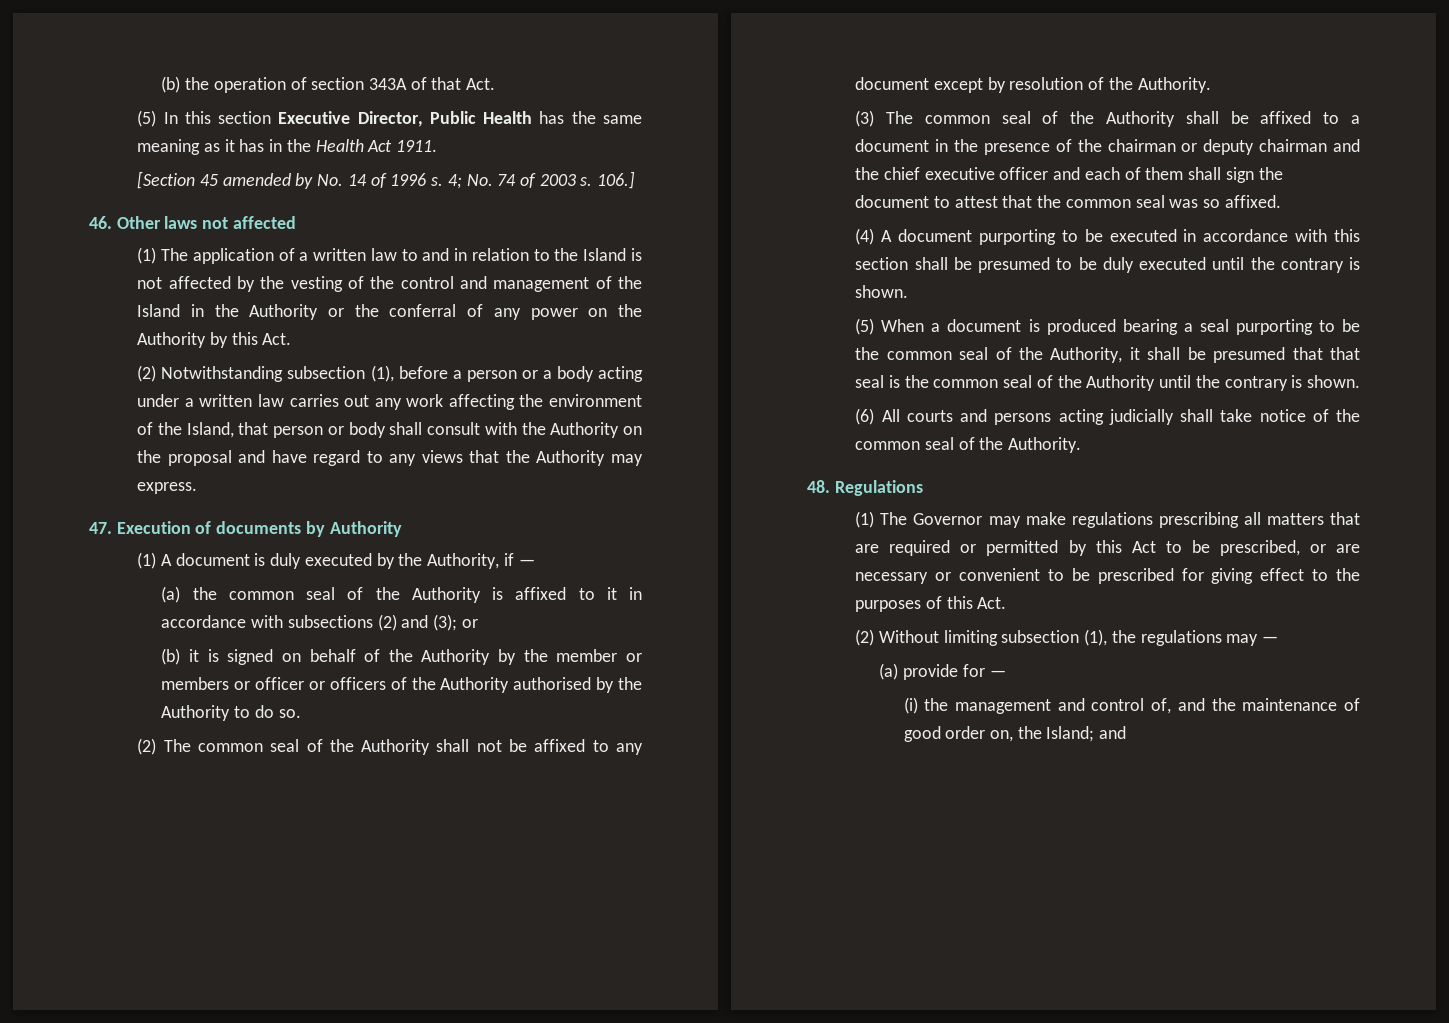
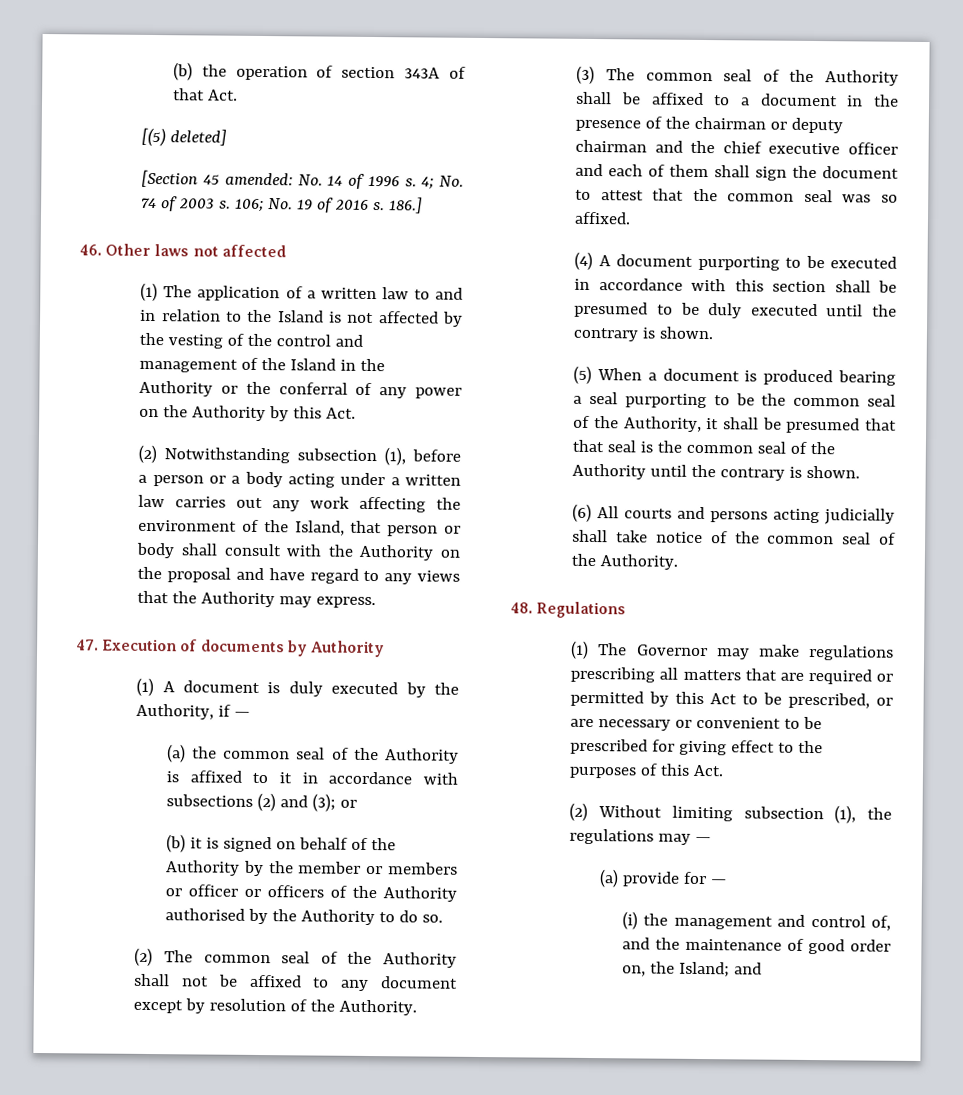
[137,110,642,127] [137,139,438,155] (5) In this section Executive Director, Public Health has the same meaning as it has in the Health Act 1911. -> [141,127,228,147] [(5) deleted]
[222,173,314,189] amended by -> [224,172,293,186] amended:
[597,171,636,189] 106.] -> [235,197,424,214] 106; No. 19 of 2016 s. 186.]

